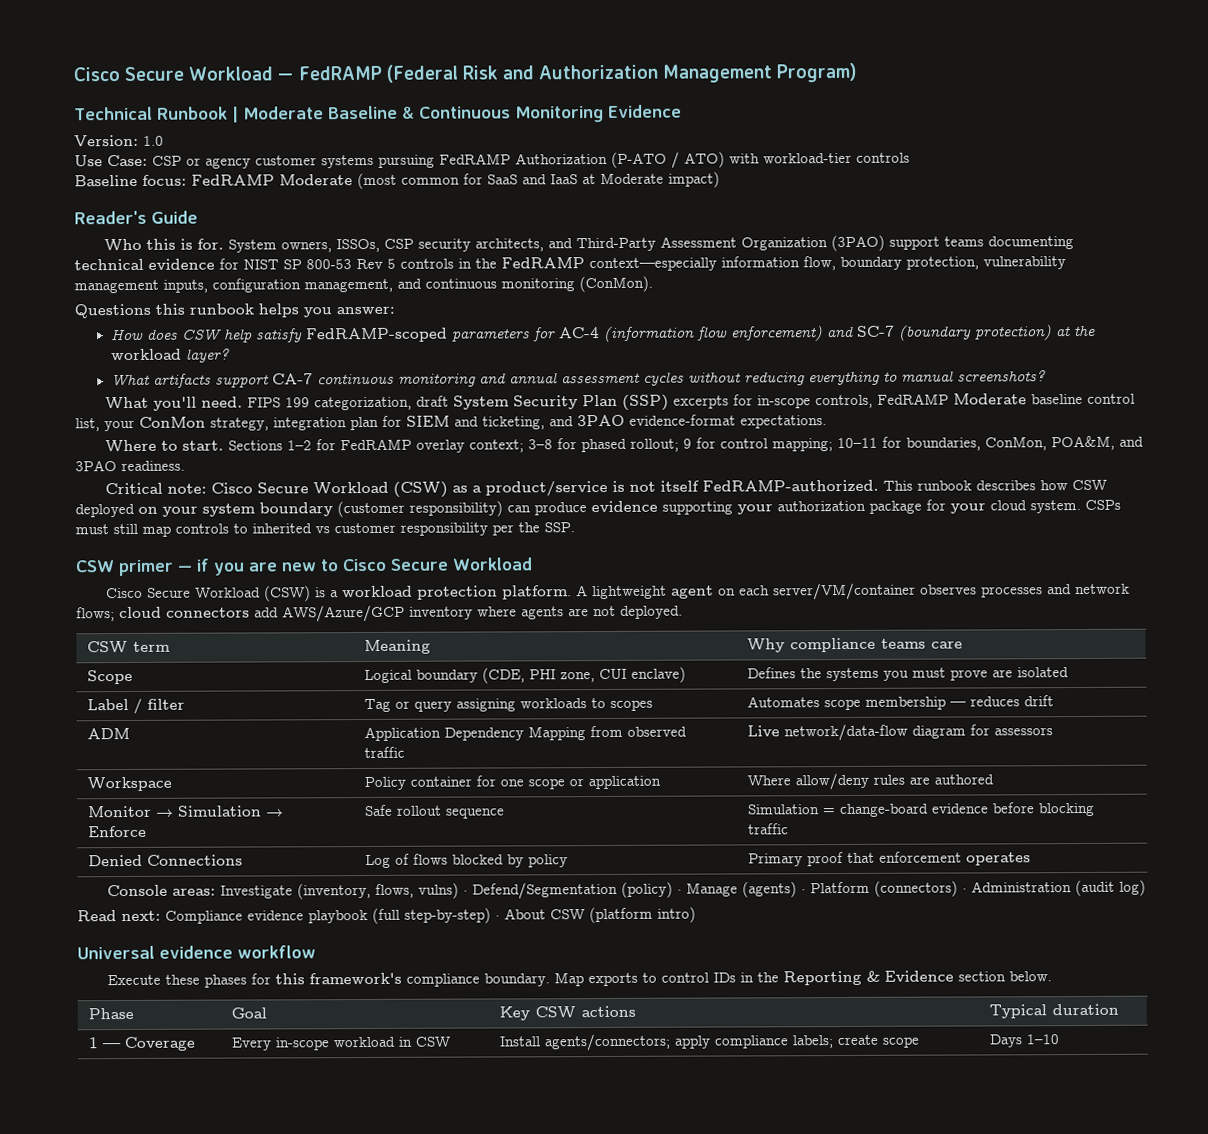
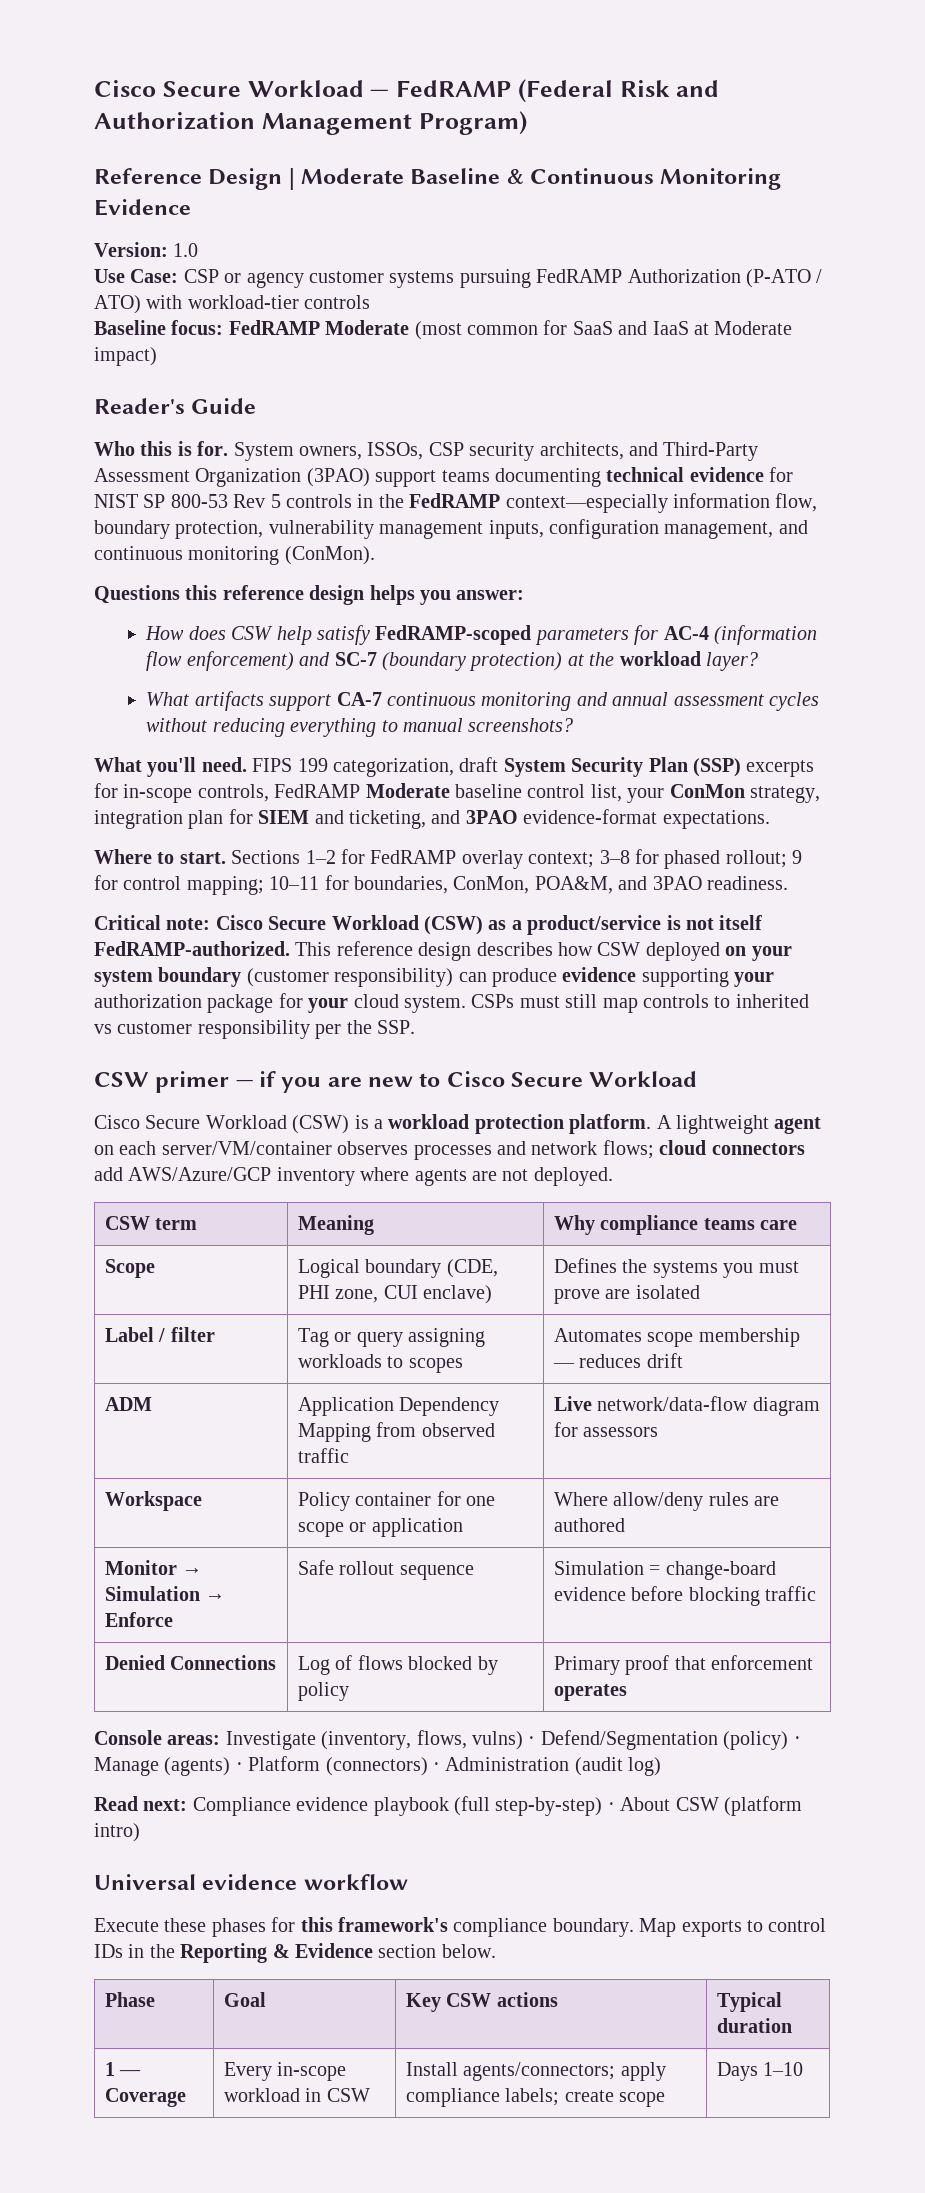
[74,106,228,121] Technical Runbook -> [94,168,283,190] Reference Design
[189,303,254,315] runbook -> [222,585,365,605] reference design
[917,480,973,491] runbook -> [336,941,472,961] reference design

